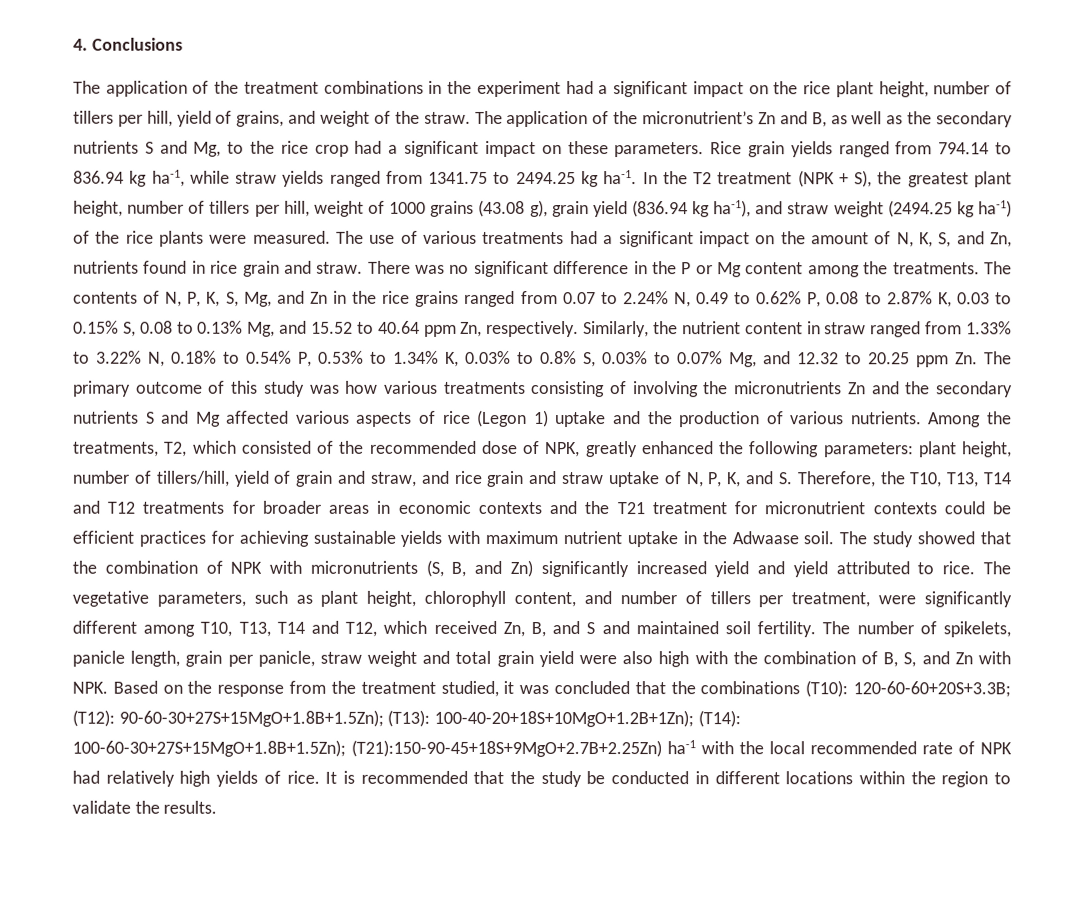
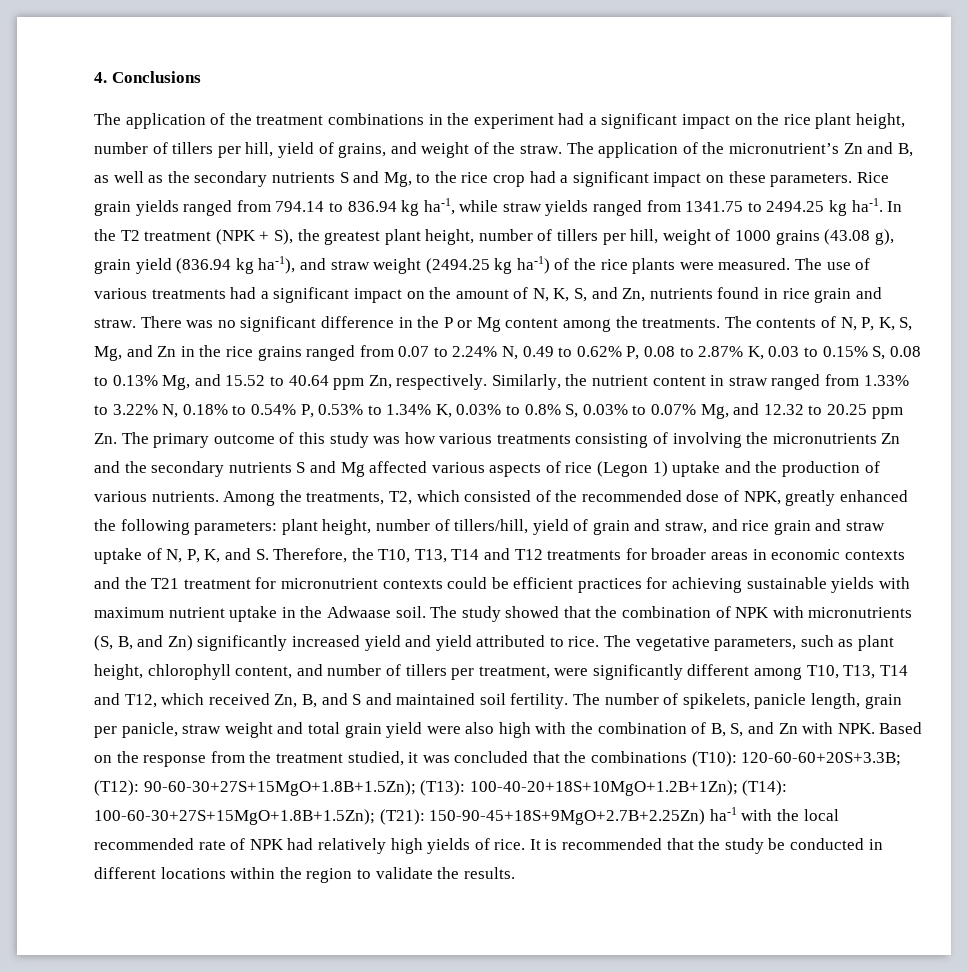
[351,739,662,758] (T21):150-90-45+18S+9MgO+2.7B+2.25Zn) -> [379,809,706,825] (T21): 150-90-45+18S+9MgO+2.7B+2.25Zn)

